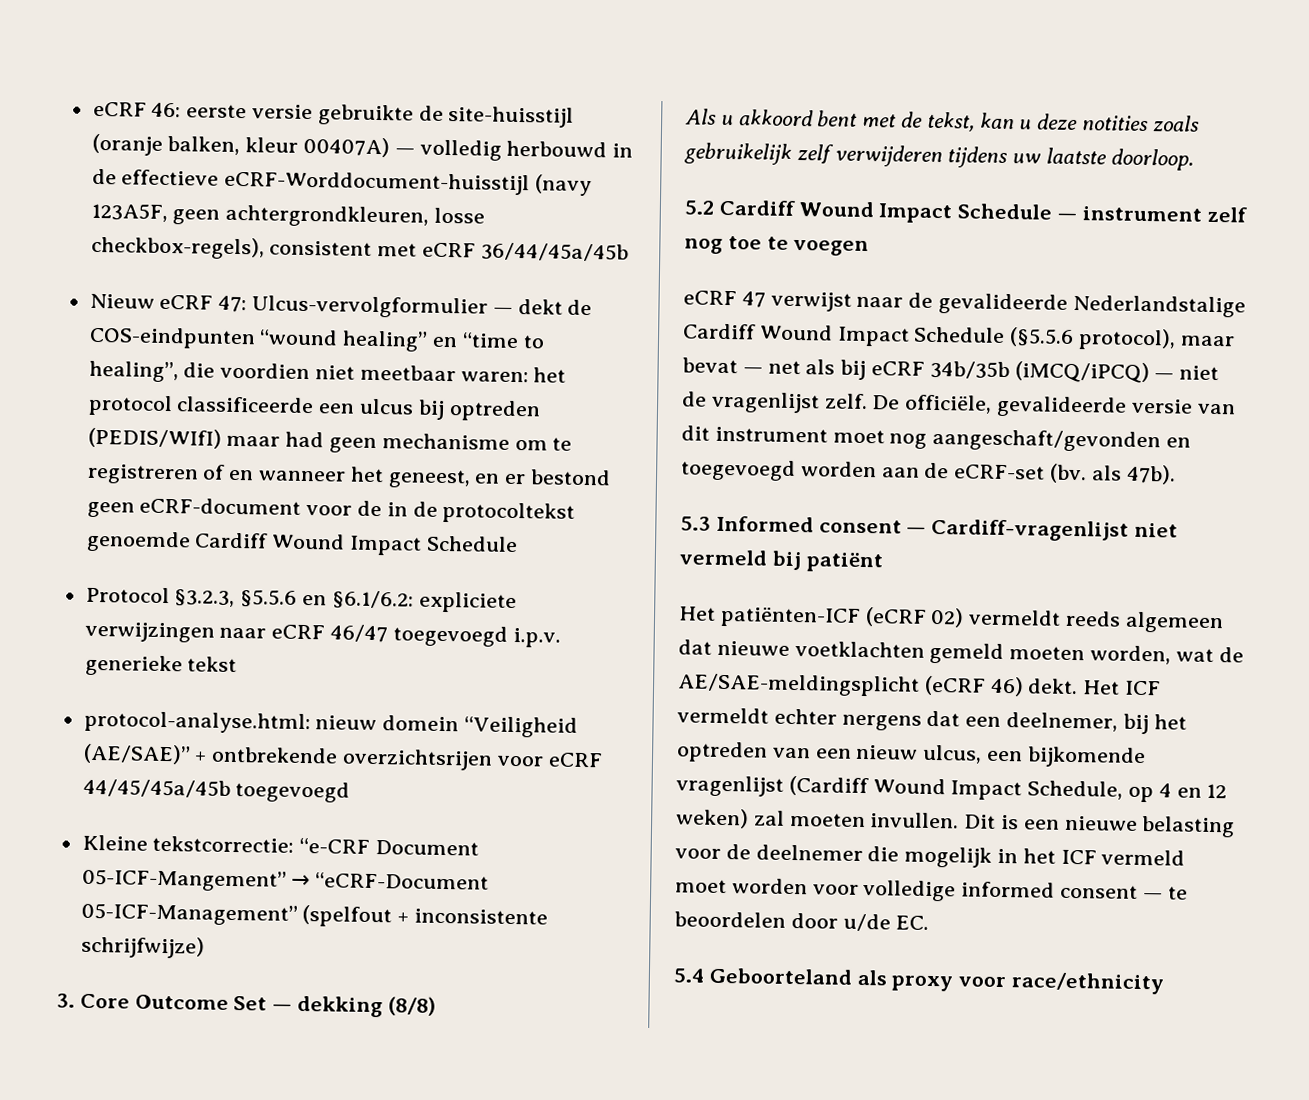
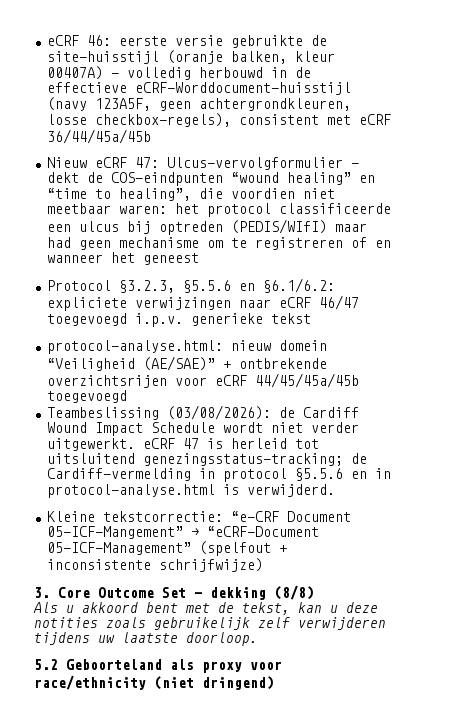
[387,469,612,489] [86,497,576,524] [85,530,518,556] geneest, en er bestond geen eCRF-document voor de in de protocoltekst genoemde Cardiff Wound Impact Schedule -> [142,253,199,265] geneest
(351, 792) none -> [46,405,359,420] [46,422,359,436] [46,438,319,451] [46,453,367,466] [46,468,391,482] [46,484,335,498] // Teambeslissing (03/08/2026): de Cardiff Wound Impact Schedule wordt niet verder uitgewerkt. eCRF 47 is herleid tot uitsluitend genezingsstatus-tracking; de Cardiff-vermelding in protocol §5.5.6 en in protocol-analyse.html is verwijderd.
[718,199,1247,224] [684,236,870,257] [683,290,1246,318] [683,323,1235,351] [682,357,1220,384] [682,391,1236,418] [681,425,1192,453] [681,459,1176,485] [680,515,1179,542] [679,549,883,573] [678,606,1224,634] [678,639,1244,665] [677,673,1162,697] [677,707,1187,735] [676,741,1146,769] [676,775,1228,803] [676,808,1236,838] [675,844,1186,868] [675,878,1188,902] [674,911,930,932] [673,968,705,983] Cardiff Wound Impact Schedule — instrument zelf nog toe te voegen // eCRF 47 verwijst naar de gevalideerde Nederlandstalige Cardiff Wound Impact Schedule (§5.5.6 protocol), maar bevat — net als bij eCRF 34b/35b (iMCQ/iPCQ) — niet de vragenlijst zelf. De officiële, gevalideerde versie van dit instrument moet nog aangeschaft/gevonden en toegevoegd worden aan de eCRF-set (bv. als 47b). // 5.3 Informed consent — Cardiff-vragenlijst niet vermeld bij patiënt // Het patiënten-ICF (eCRF 02) vermeldt reeds algemeen dat nieuwe voetklachten gemeld moeten worden, wat de AE/SAE-meldingsplicht (eCRF 46) dekt. Het ICF vermeldt echter nergens dat een deelnemer, bij het optreden van een nieuw ulcus, een bijkomende vragenlijst (Cardiff Wound Impact Schedule, op 4 en 12 weken) zal moeten invullen. Dit is een nieuwe belasting voor de deelnemer die mogelijk in het ICF vermeld moet worden voor volledige informed consent — te beoordelen door u/de EC. // 5.4 -> (58, 664) none
(1165, 983) none -> [154,676,274,690] (niet dringend)

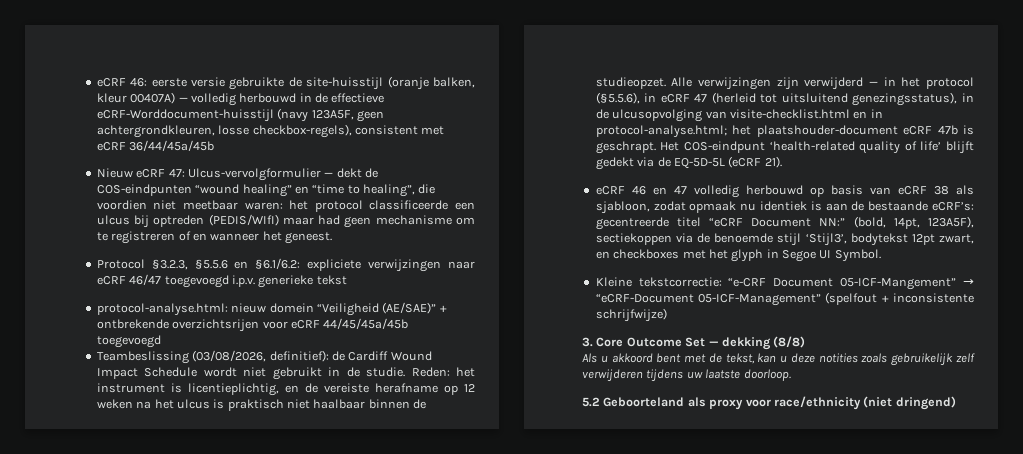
[142,253,199,265] geneest -> [285,232,332,244] geneest.
[166,405,271,420] (03/08/2026): -> [192,350,329,362] (03/08/2026, definitief):
[310,422,359,433] [46,438,319,451] [46,453,367,466] [46,468,391,482] [46,484,335,498] verder uitgewerkt. eCRF 47 is herleid tot uitsluitend genezingsstatus-tracking; de Cardiff-vermelding in protocol §5.5.6 en in protocol-analyse.html is verwijderd. -> [272,367,476,380] [96,383,475,396] [96,399,427,411] [595,77,974,90] [595,92,974,106] [595,109,883,122] [595,125,974,138] [595,141,974,154] [595,156,782,170] [595,185,974,198] [595,201,974,214] [595,216,974,230] [595,233,974,246] [595,249,881,262] gebruikt in de studie. Reden: het instrument is licentieplichtig, en de vereiste herafname op 12 weken na het ulcus is praktisch niet haalbaar binnen de studieopzet. Alle verwijzingen zijn verwijderd — in het protocol (§5.5.6), in eCRF 47 (herleid tot uitsluitend genezingsstatus), in de ulcusopvolging van visite-checklist.html en in protocol-analyse.html; het plaatshouder-document eCRF 47b is geschrapt. Het COS-eindpunt ‘health-related quality of life’ blijft gedekt via de EQ-5D-5L (eCRF 21). // eCRF 46 en 47 volledig herbouwd op basis van eCRF 38 als sjabloon, zodat opmaak nu identiek is aan de bestaande eCRF’s: gecentreerde titel “eCRF Document NN:” (bold, 14pt, 123A5F), sectiekoppen via de benoemde stijl ‘Stijl3’, bodytekst 12pt zwart, en checkboxes met het glyph in Segoe UI Symbol.

